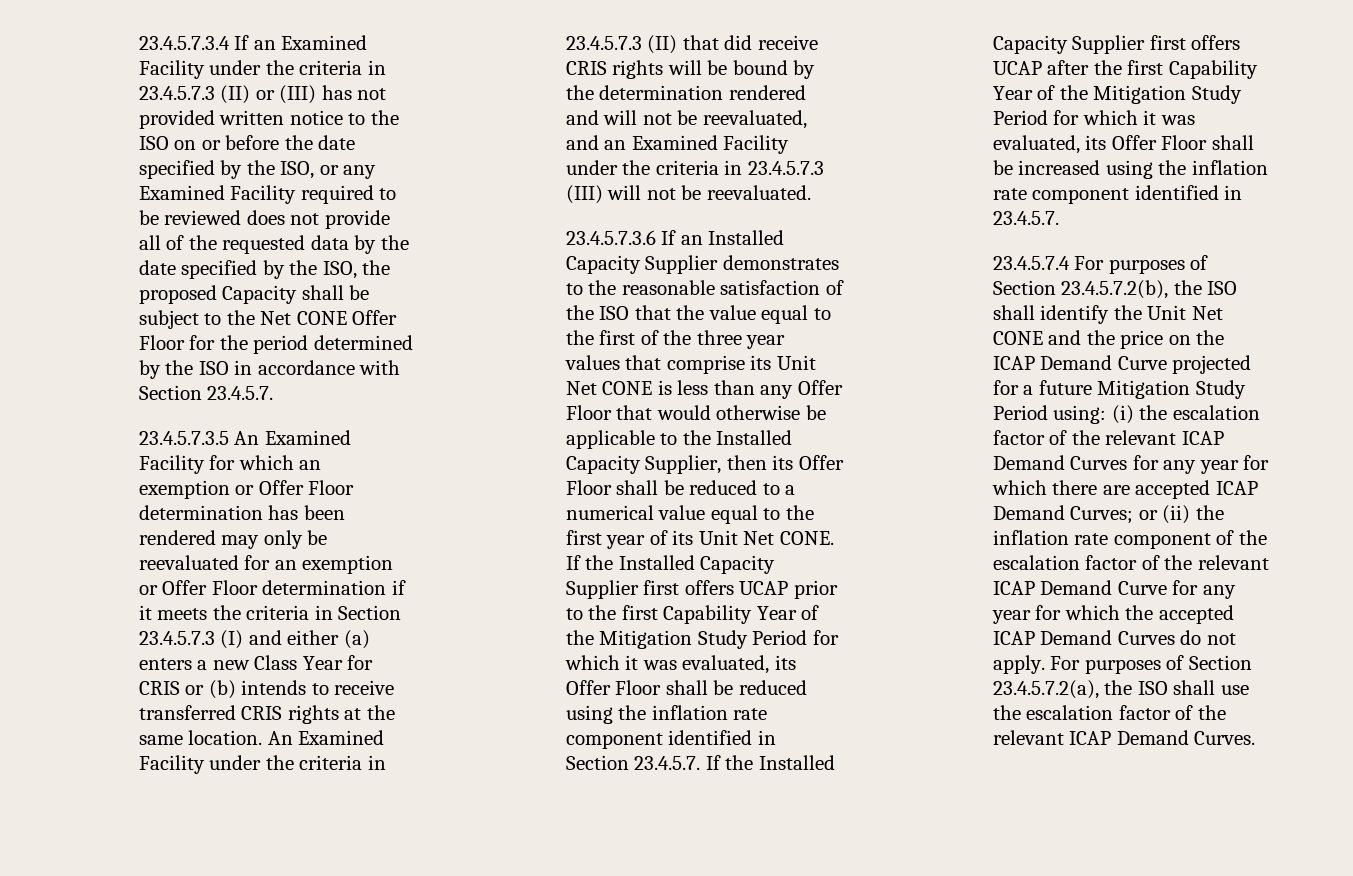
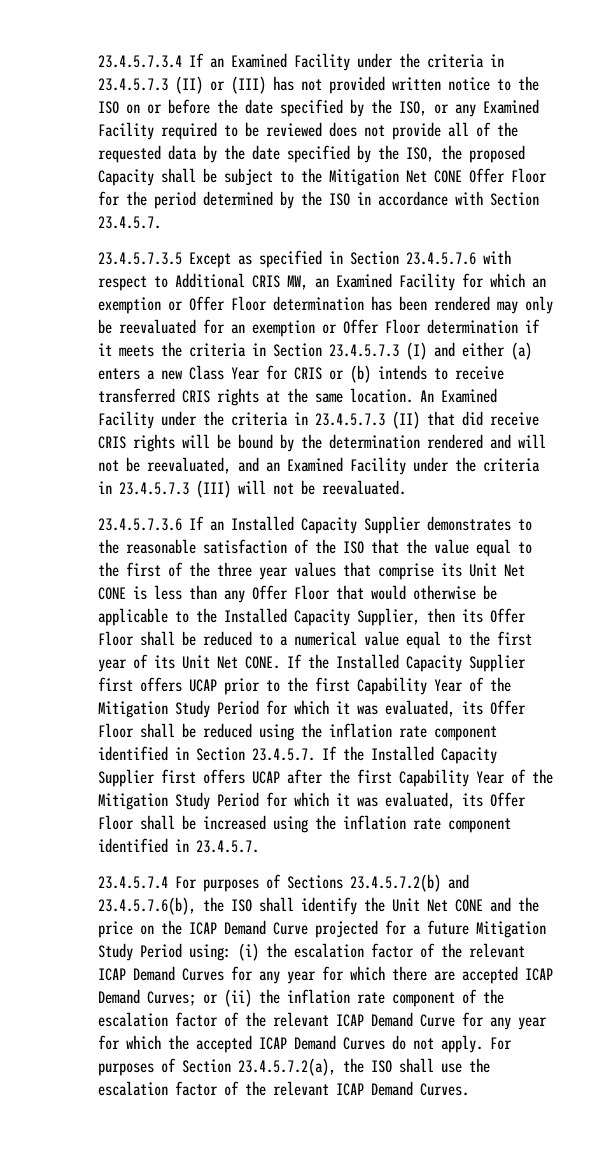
(255, 317) none -> [329,169,400,186] Mitigation
[234,431,260,445] An -> [189,250,512,268] [98,273,330,291] Except as specified in Section 23.4.5.7.6 with respect to Additional CRIS MW, an
[992,280,1169,299] Section 23.4.5.7.2(b), -> [287,874,470,892] [98,897,197,915] Sections 23.4.5.7.2(b) and 23.4.5.7.6(b),

